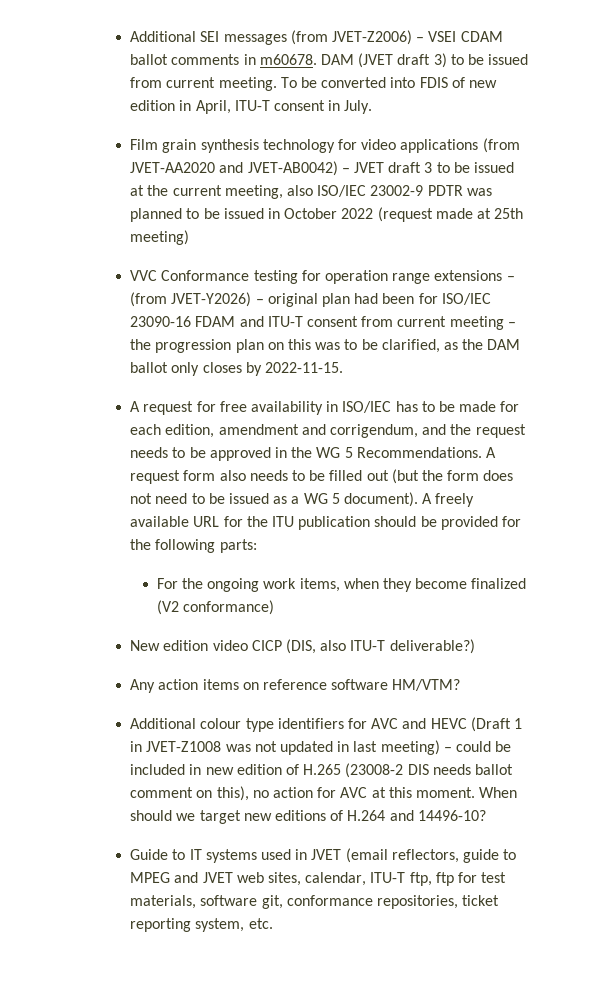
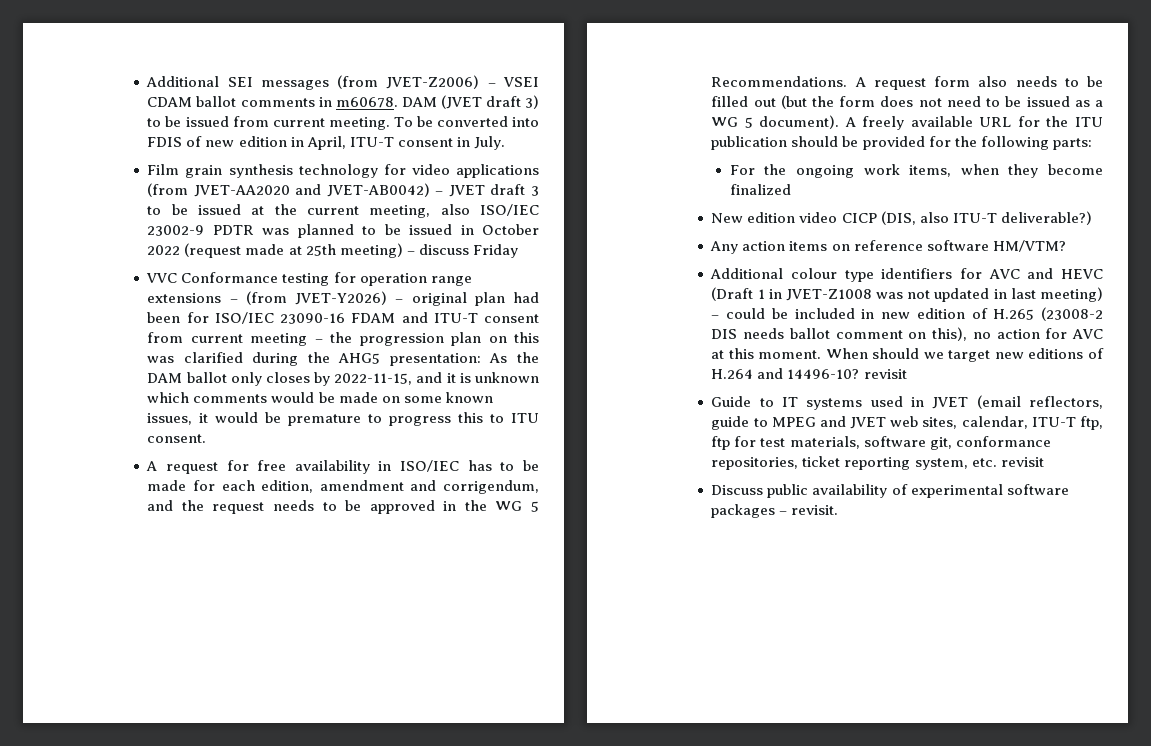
(190, 237) none -> [406,244,518,258] – discuss Friday
[344,339,458,353] to be clarified, as -> [183,352,508,366] clarified during the AHG5 presentation: As
[265,362,344,373] 2022-11-15. -> [334,372,539,385] [147,392,493,403] [147,412,539,426] [147,434,207,443] 2022-11-15, and it is unknown which comments would be made on some known issues, it would be premature to progress this to ITU consent.
[156,600,275,615] (V2 conformance) -> (791, 189) none
(486, 815) none -> [863,369,907,379] revisit
(273, 923) none -> [1000,457,1044,467] [711,484,1069,498] [711,504,839,518] revisit // Discuss public availability of experimental software packages – revisit.

